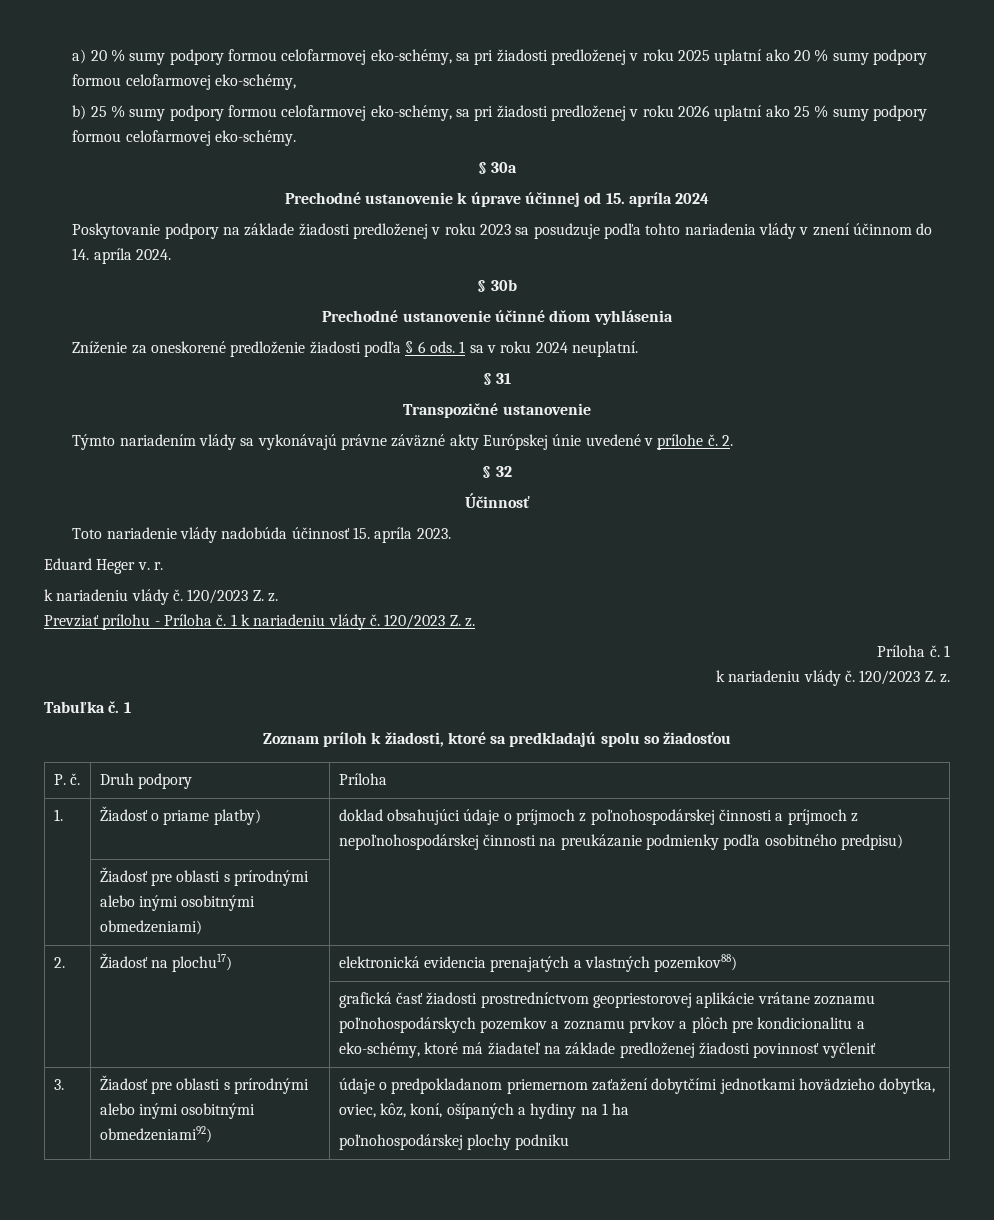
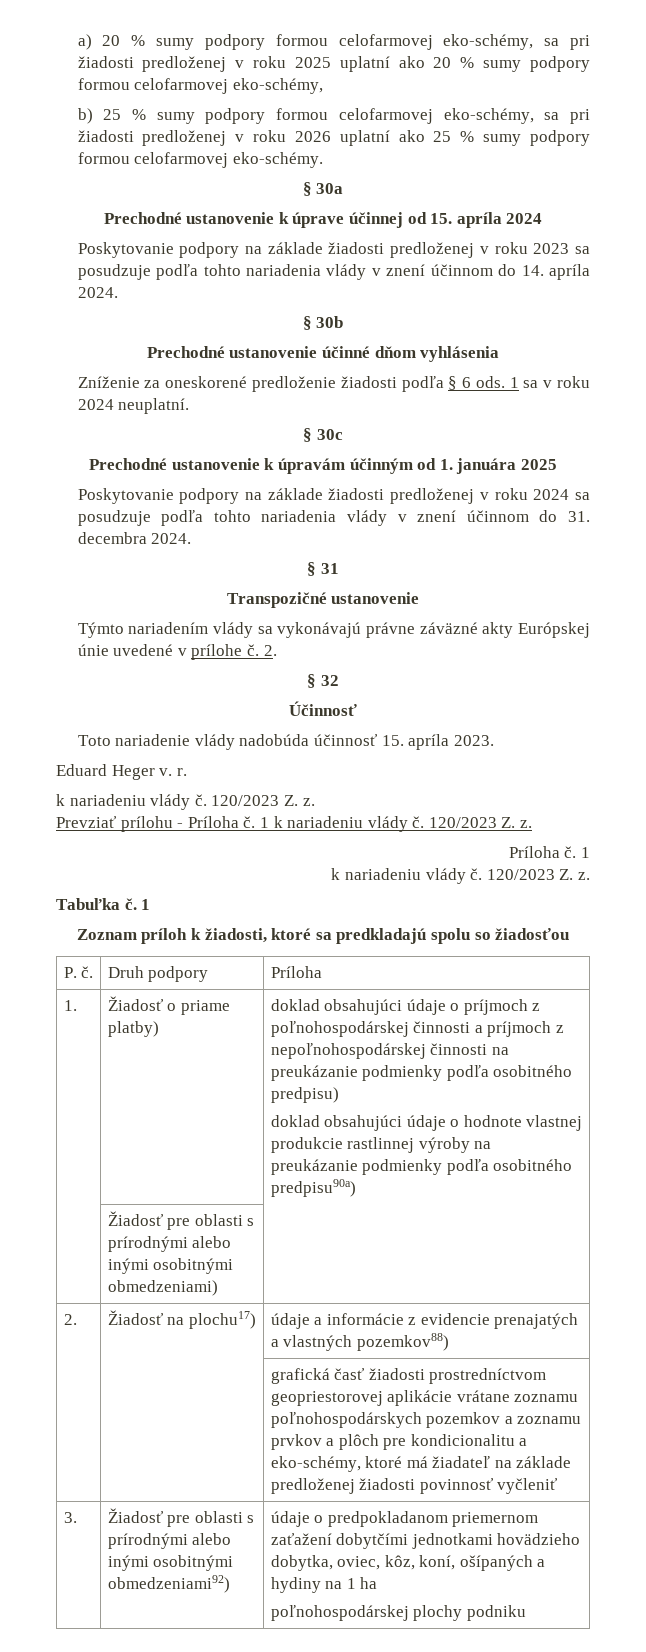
(638, 349) none -> [303,428,343,442] [89,458,557,474] [77,488,591,504] [77,510,591,526] [77,532,192,544] // § 30c // Prechodné ustanovenie k úpravám účinným od 1. januára 2025 // Poskytovanie podpory na základe žiadosti predloženej v roku 2024 sa posudzuje podľa tohto nariadenia vlády v znení účinnom do 31. decembra 2024.
(904, 842) none -> [270,1115,583,1131] [270,1137,492,1153] [270,1159,573,1175] [270,1179,356,1197] // doklad obsahujúci údaje o hodnote vlastnej produkcie rastlinnej výroby na preukázanie podmienky podľa osobitného predpisu90a)
[338,956,487,968] elektronická evidencia -> [270,1313,490,1329] údaje a informácie z evidencie

